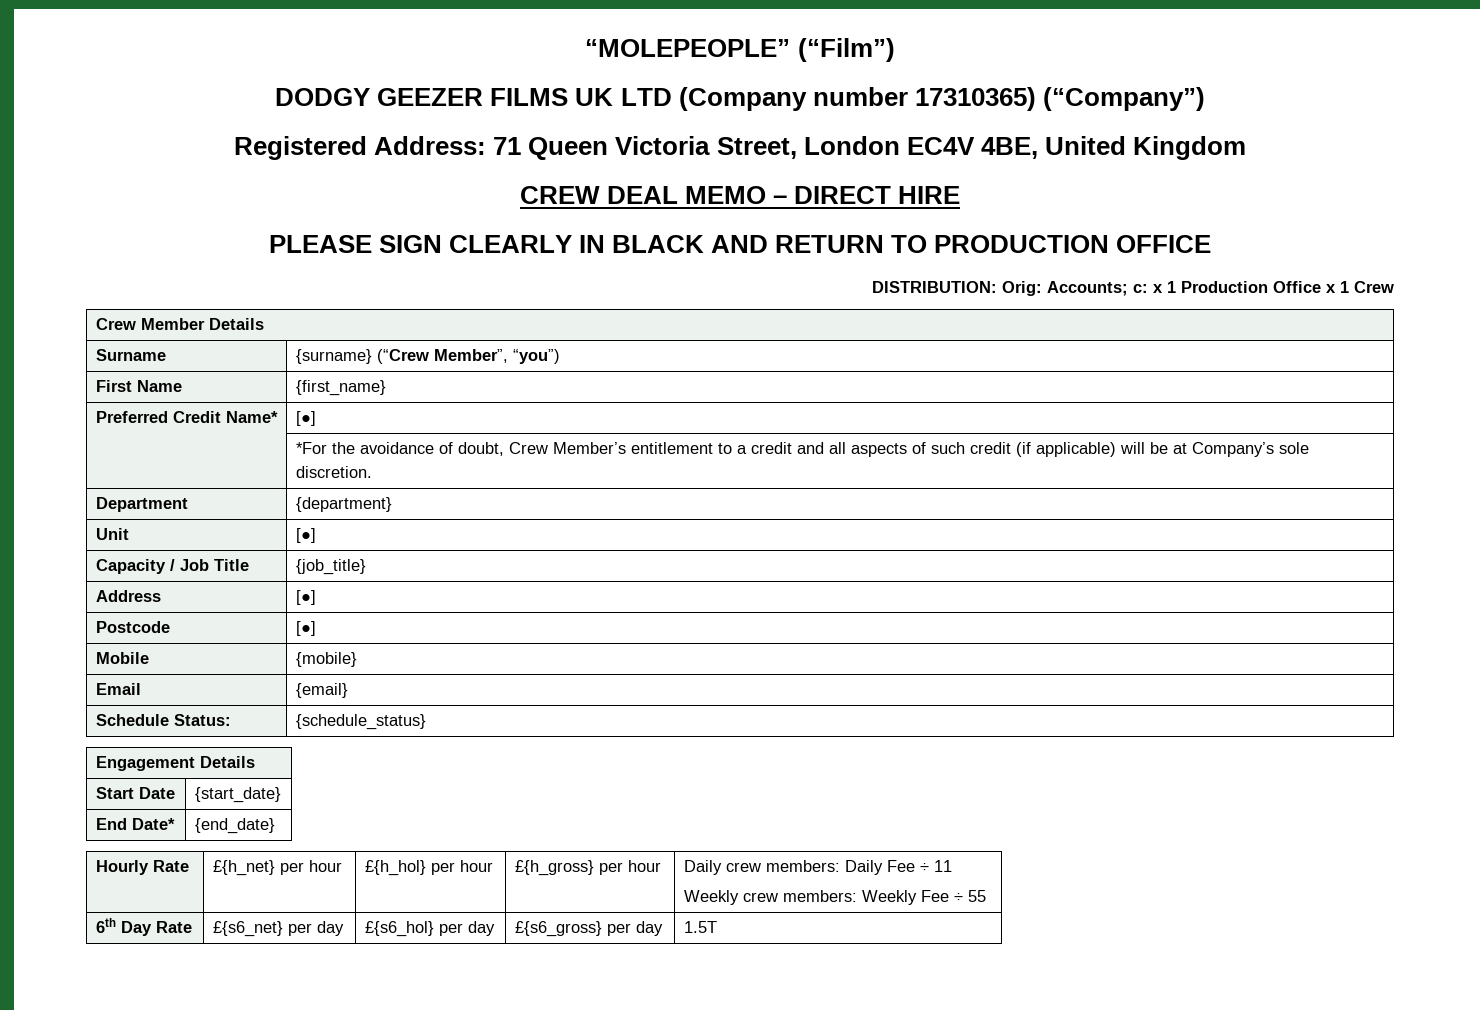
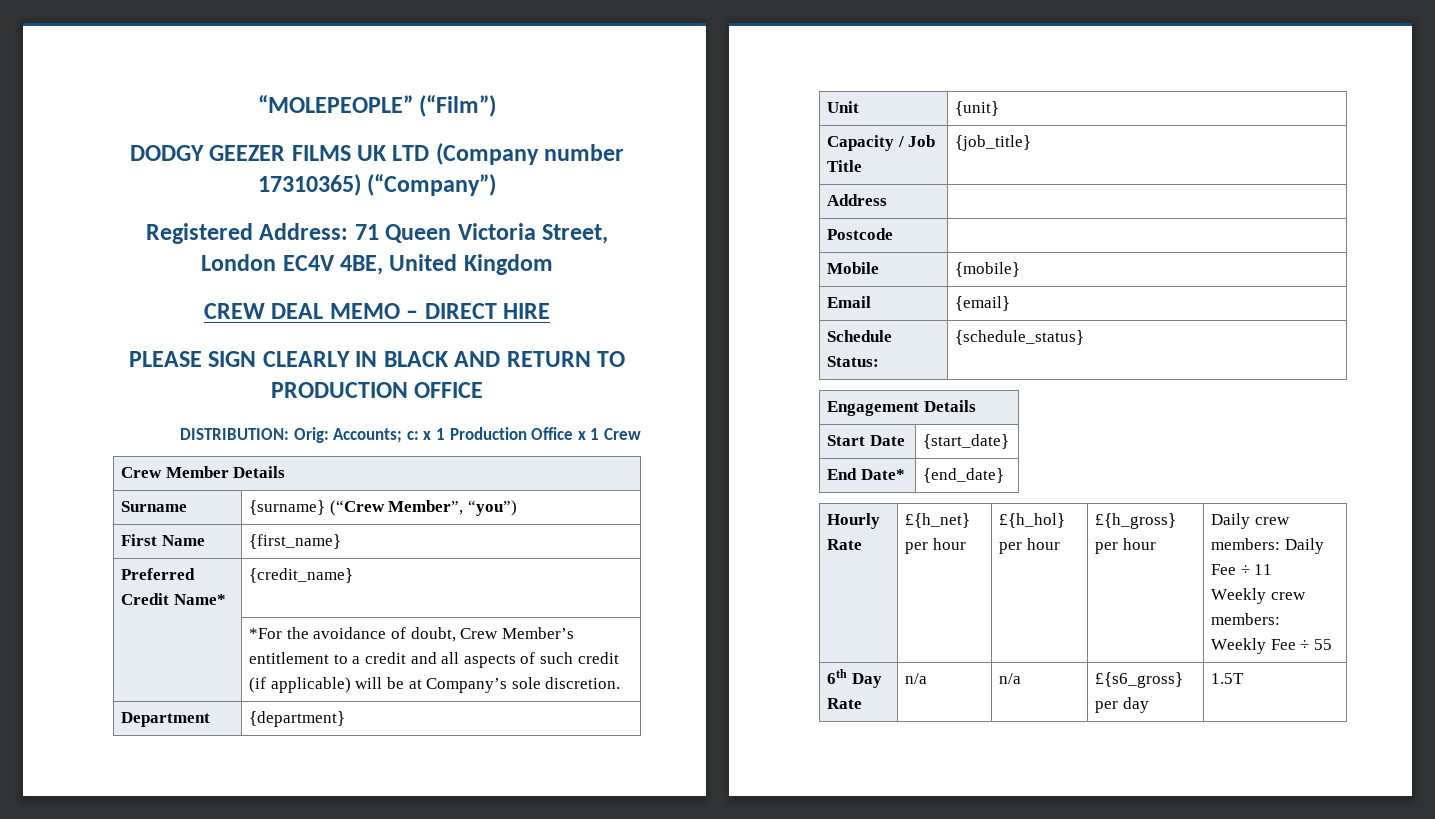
[295,411,316,426] [●] -> [249,568,354,583] {credit_name}
[295,528,316,543] [●] -> [955,101,1000,116] {unit}
[295,590,316,605] [●] -> (888, 200) none
[295,621,316,636] [●] -> (894, 234) none
[212,921,344,937] [364,921,495,937] £{s6_net} per day | £{s6_hol} per day -> [905,673,928,684] [999,673,1022,684] n/a | n/a

